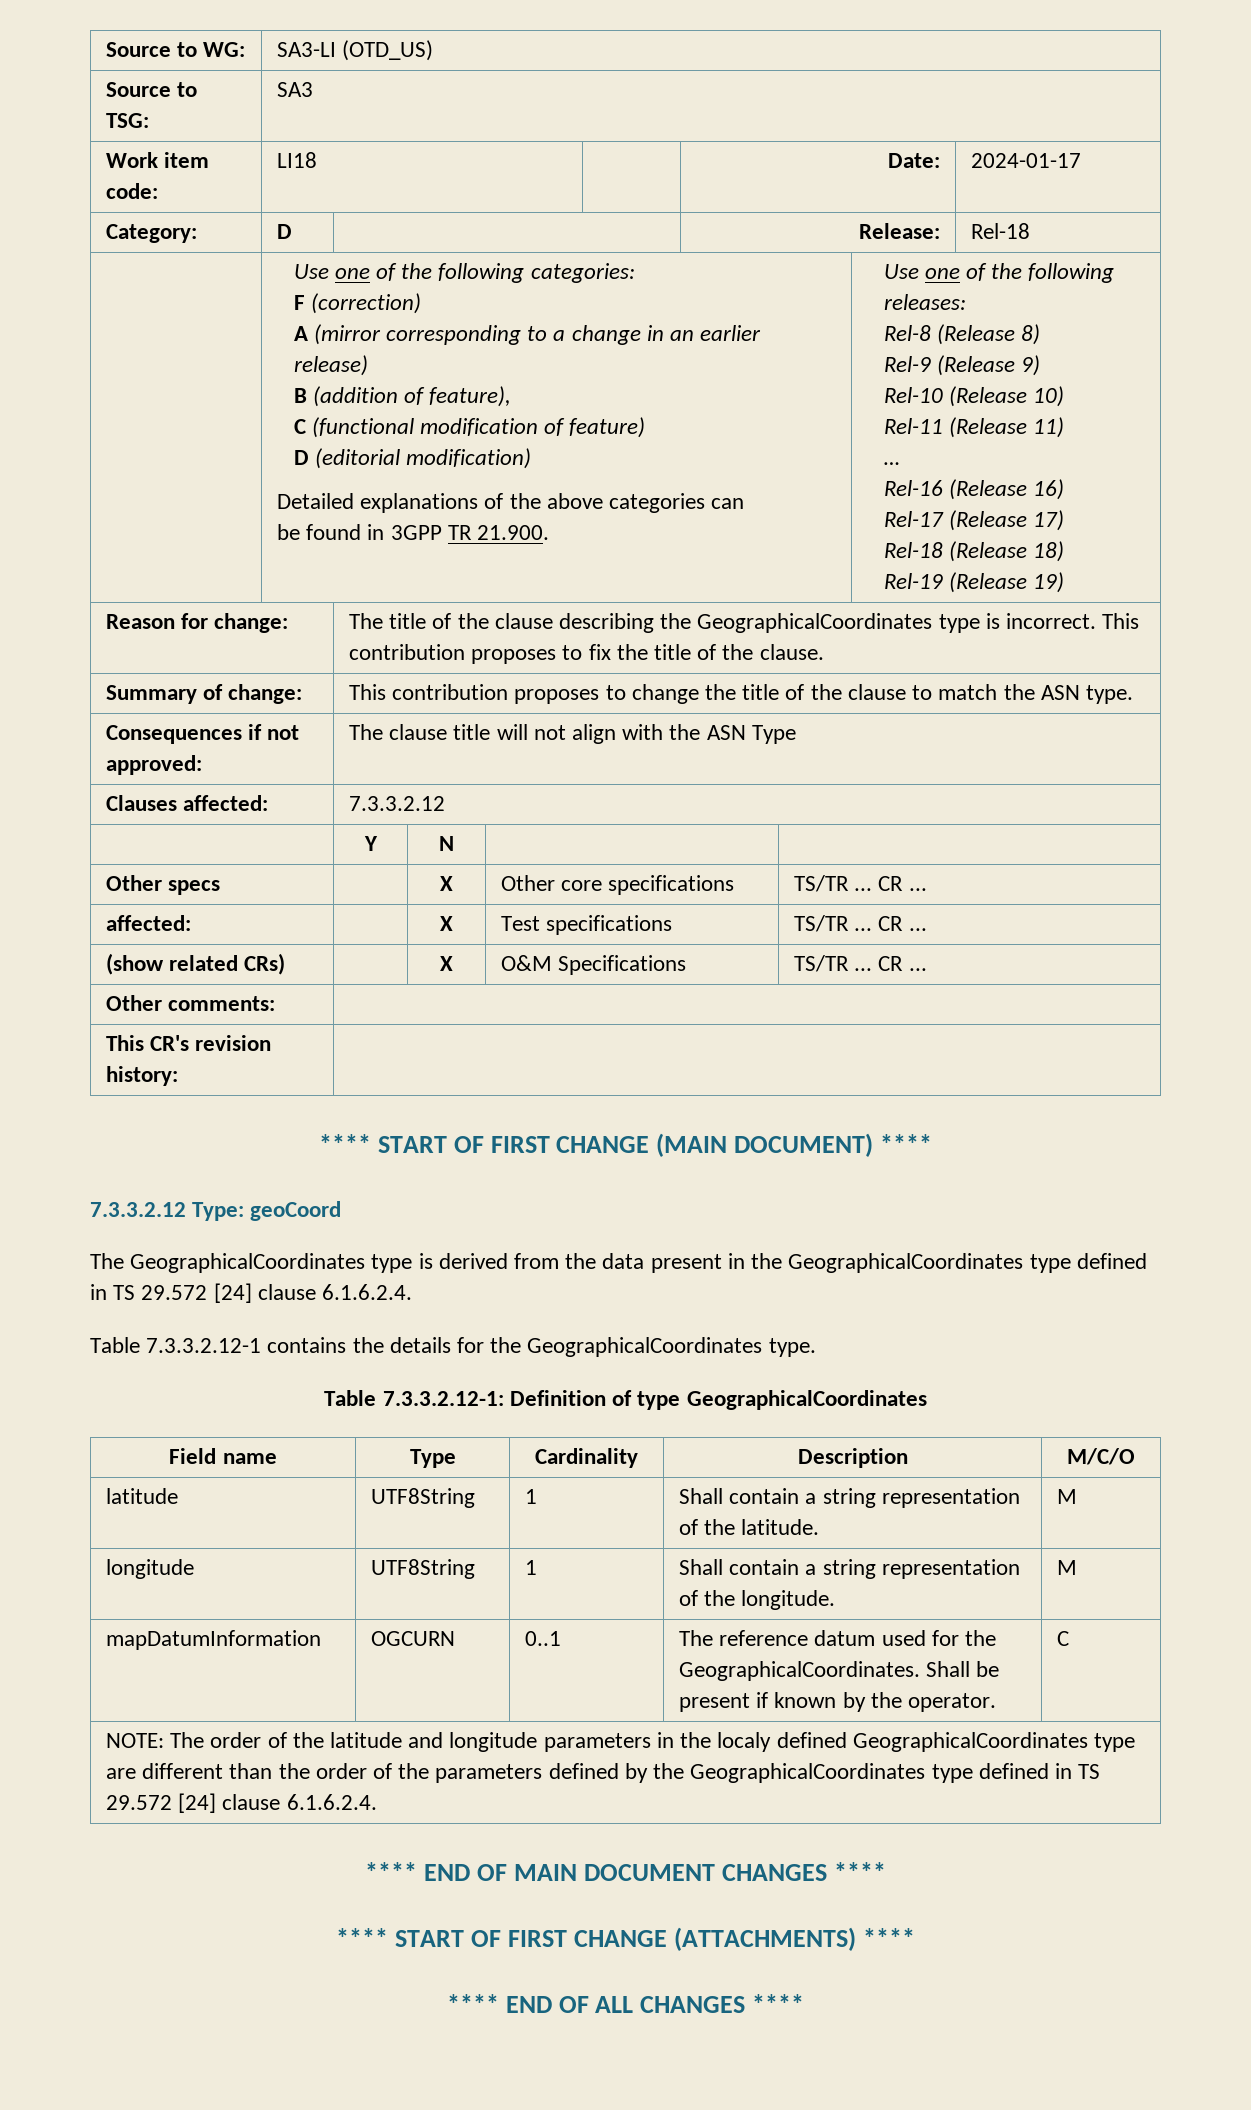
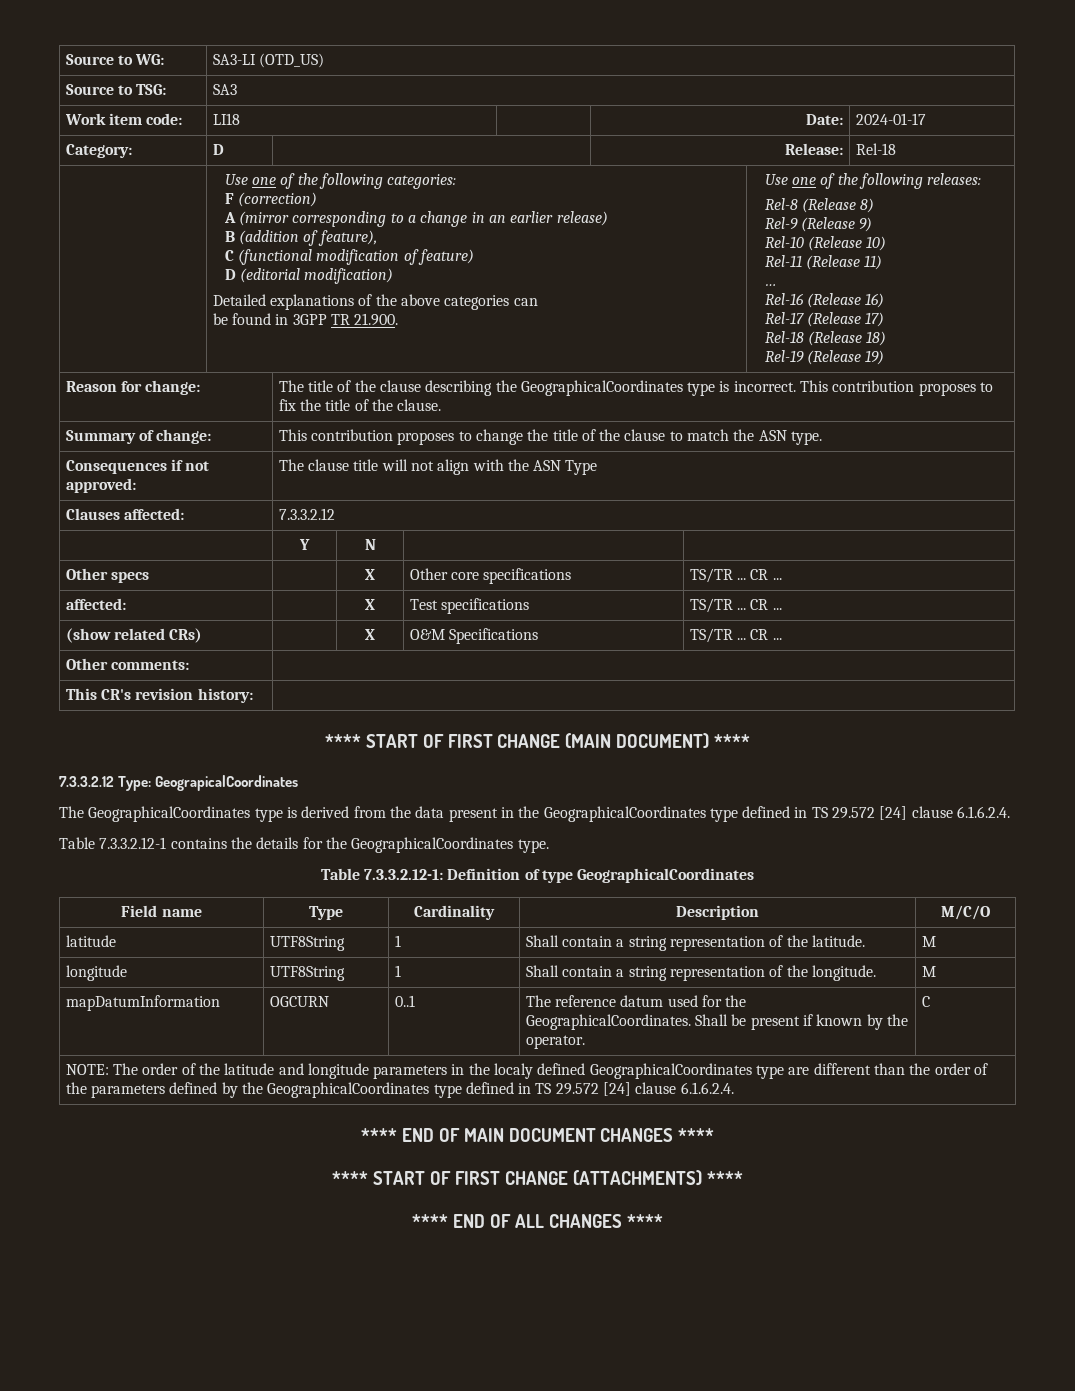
[250,1201,342,1221] geoCoord -> [155,775,299,791] GeograpicalCoordinates

